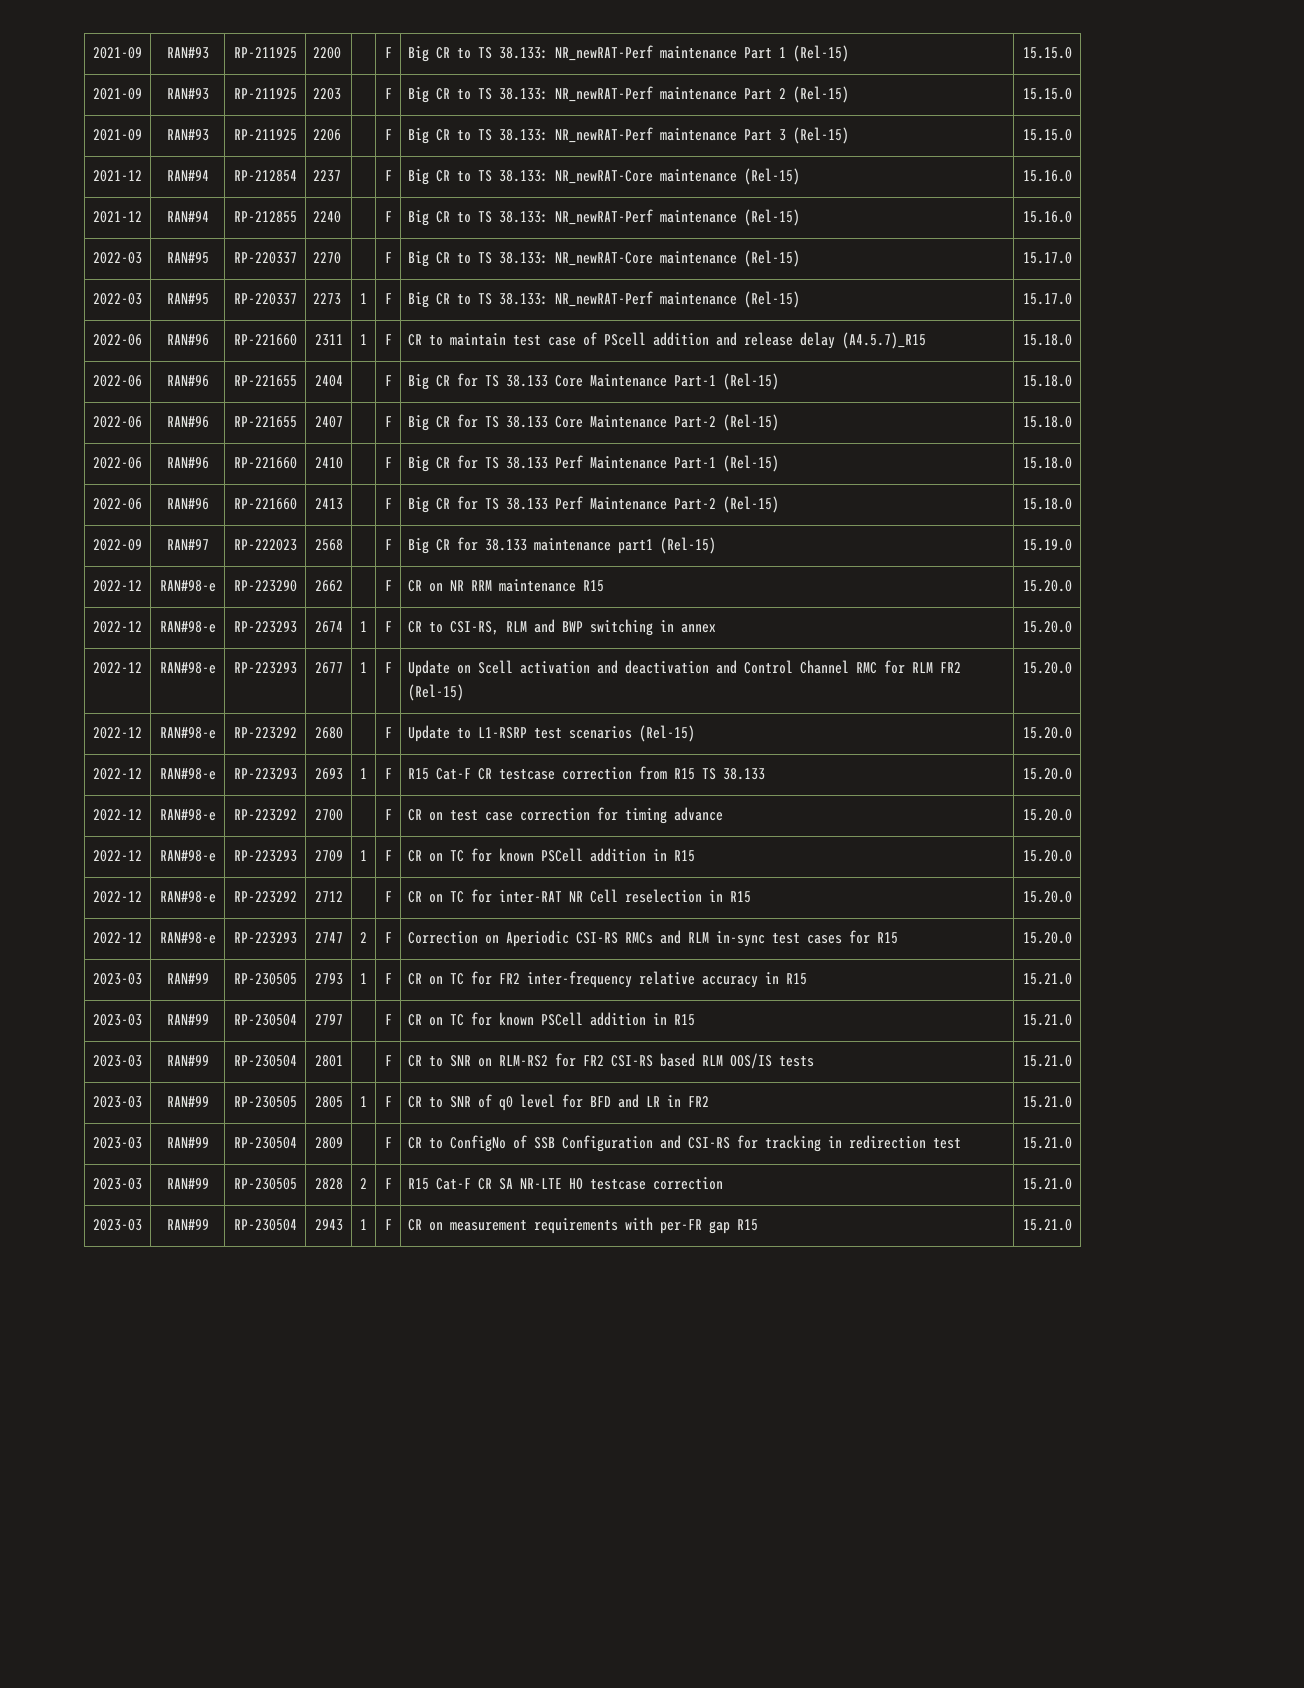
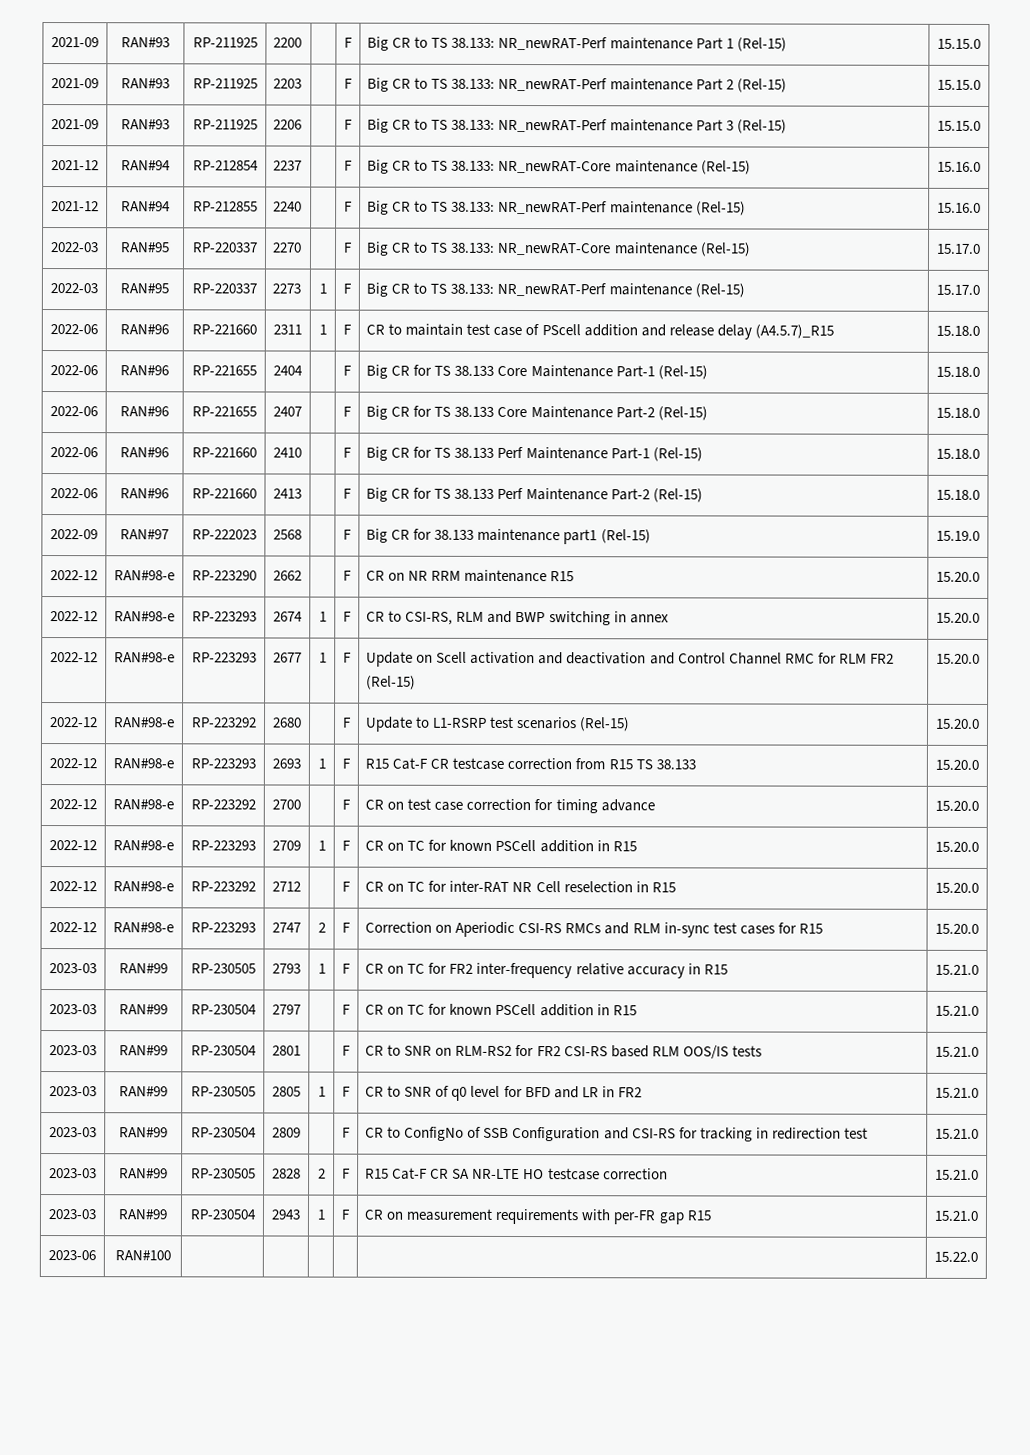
(1072, 1225) none -> [48,1250,96,1261] [114,1250,171,1261] [934,1251,978,1262] // 2023-06 | RAN#100 | | | | | | 15.22.0

